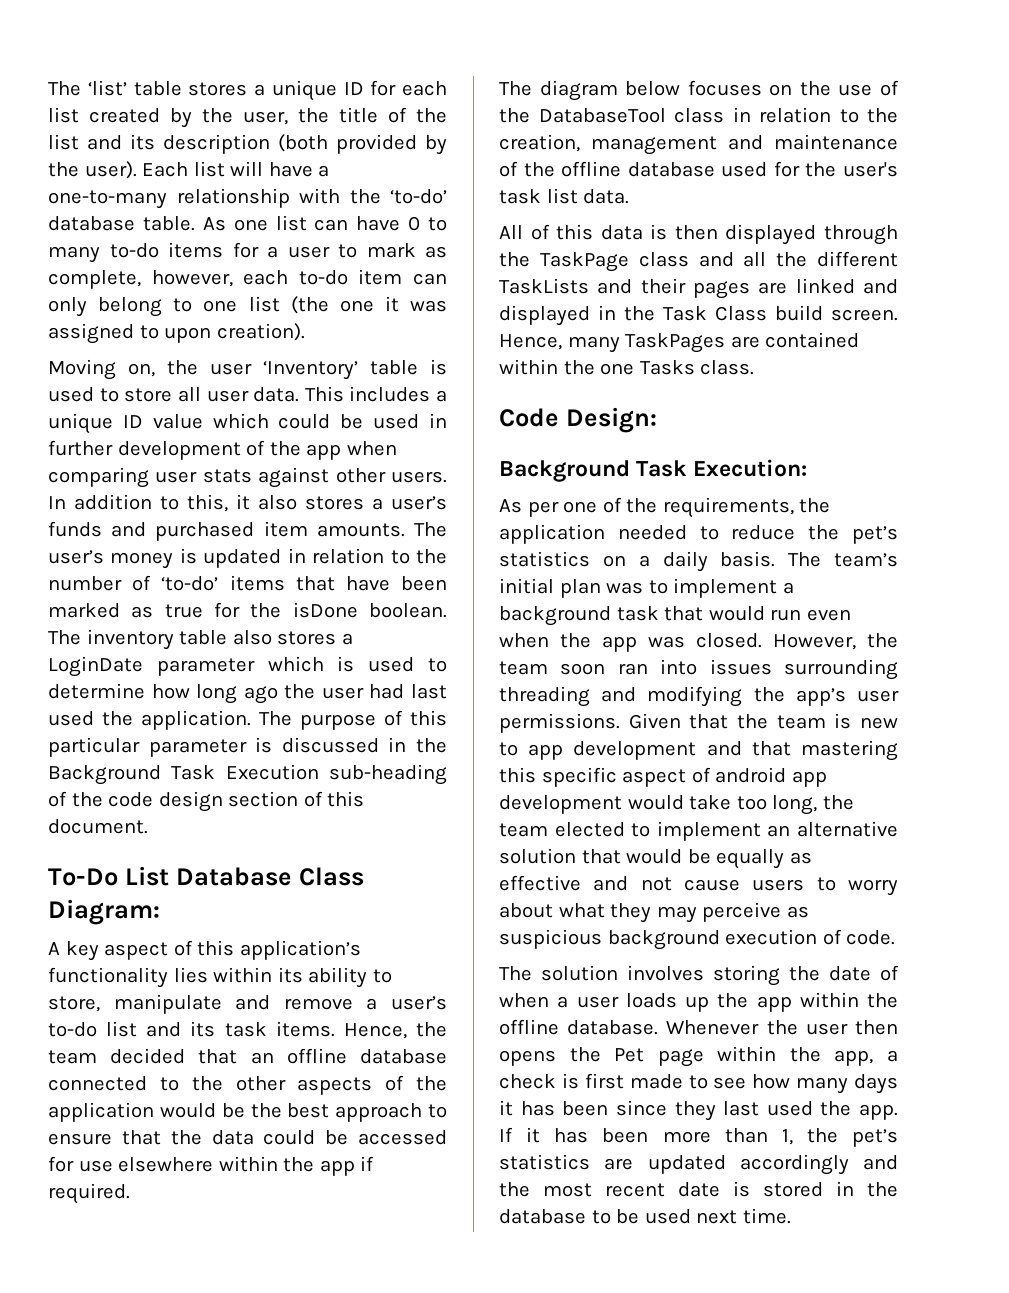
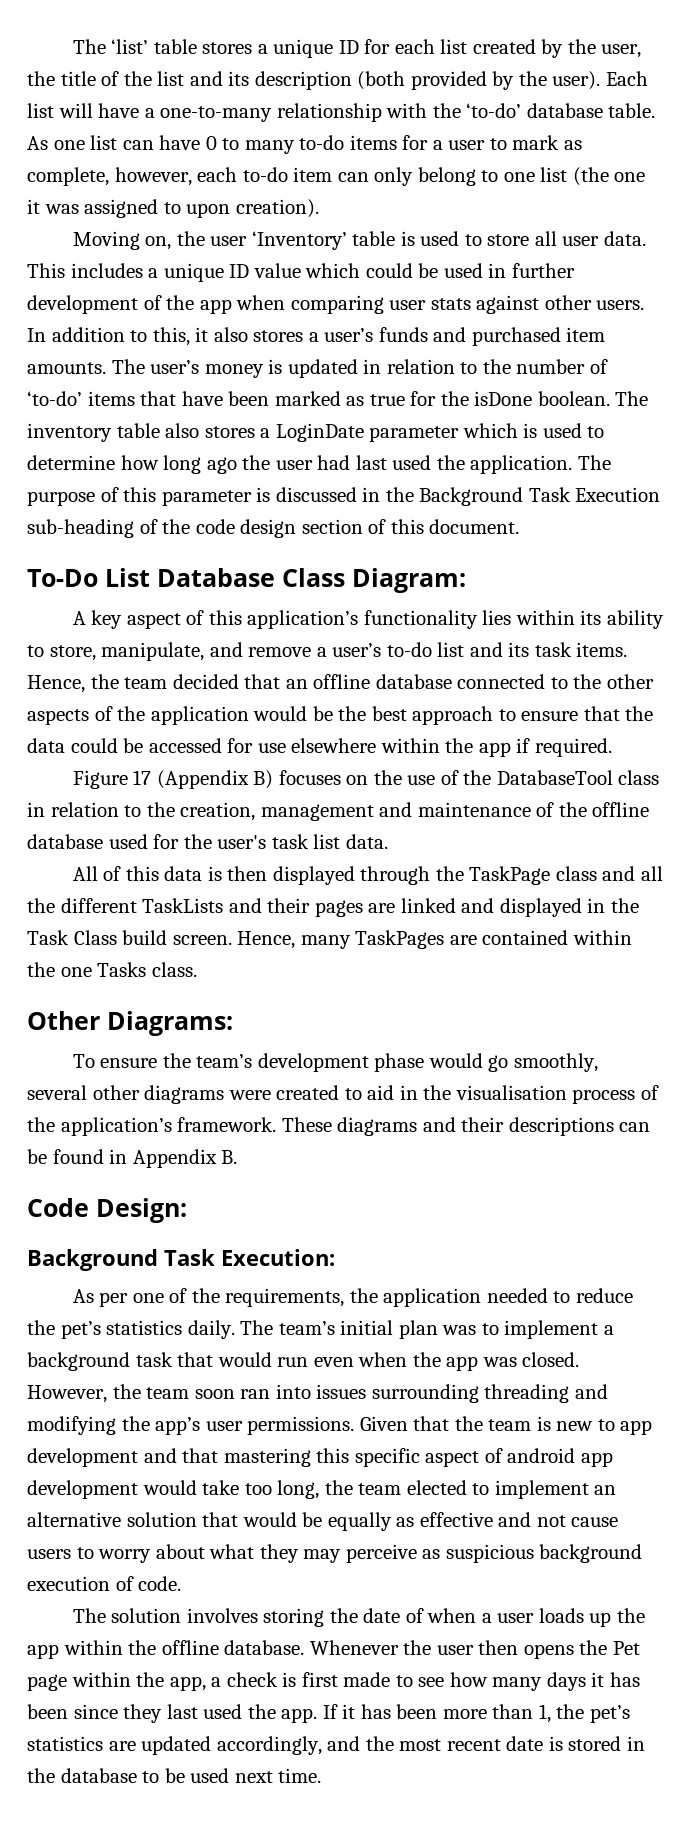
[48,737,140,757] particular -> (157, 494) none
[113,994,222,1014] manipulate -> [101,642,205,661] manipulate,
[499,80,681,101] The diagram below -> [72,770,274,789] Figure 17 (Appendix B)
(755, 367) none -> [27,1011,233,1036] [72,1053,598,1072] [27,1085,659,1104] [27,1117,651,1136] [27,1149,238,1168] // Other Diagrams: // To ensure the team’s development phase would go smoothly, several other diagrams were created to aid in the visualisation process of the application’s framework. These diagrams and their descriptions can be found in Appendix B.
[602,551,776,572] on a daily basis. -> [187,1320,235,1339] daily.
[739,1154,849,1175] accordingly -> [216,1736,322,1755] accordingly,

